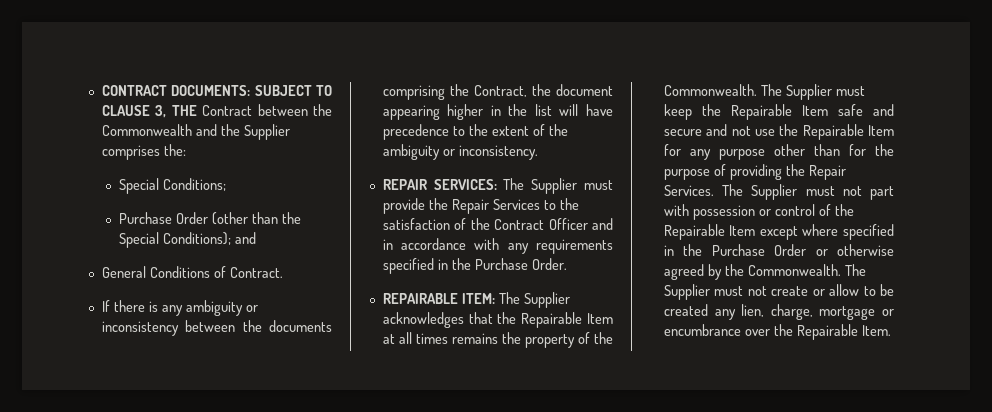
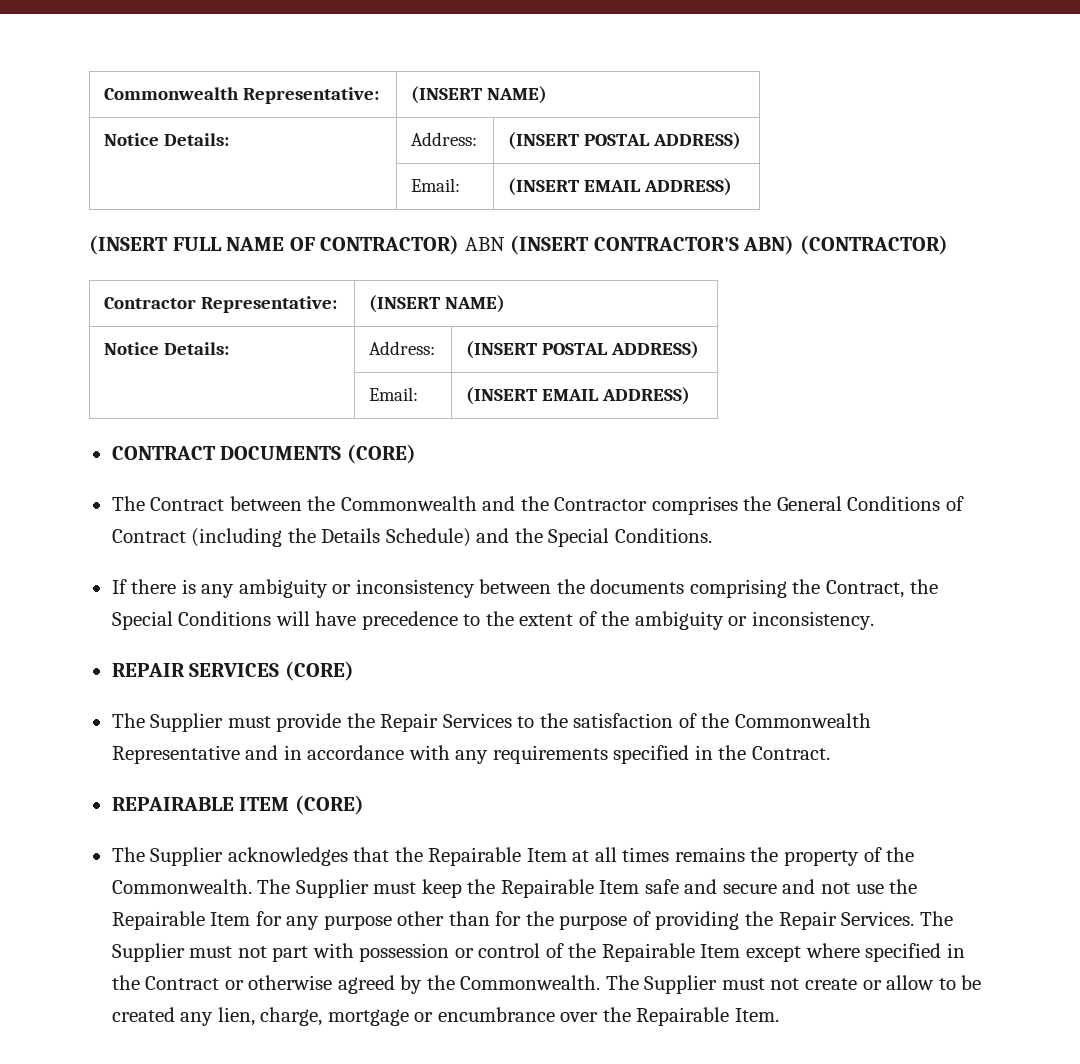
[101,85,332,96] [101,105,197,118] CONTRACT DOCUMENTS: SUBJECT TO CLAUSE 3, THE -> [103,87,379,104] [410,86,547,104] [103,133,229,146] [410,132,477,146] [507,132,741,150] [410,178,460,192] [507,178,732,196] [89,235,948,255] [103,296,337,313] [368,295,505,313] [103,342,229,355] [368,341,435,355] [465,341,699,359] [368,387,418,401] [465,387,690,405] [111,444,416,464] [111,496,145,511] Commonwealth Representative: | (INSERT NAME) // Notice Details: | Address: | (INSERT POSTAL ADDRESS) // | Email: | (INSERT EMAIL ADDRESS) // (INSERT FULL NAME OF CONTRACTOR) ABN (INSERT CONTRACTOR'S ABN) (CONTRACTOR) // Contractor Representative: | (INSERT NAME) // Notice Details: | Address: | (INSERT POSTAL ADDRESS) // | Email: | (INSERT EMAIL ADDRESS) // CONTRACT DOCUMENTS (CORE) // The
[243,124,290,140] [101,144,186,160] [118,178,226,194] [118,212,301,225] [118,232,256,248] [101,266,283,278] Supplier comprises the: // Special Conditions; // Purchase Order (other than the Special Conditions); and // General Conditions of Contract. -> [554,496,964,515] [111,528,712,547] Contractor comprises the General Conditions of Contract (including the Details Schedule) and the Special Conditions.
[556,84,613,96] [382,104,552,120] document appearing higher in the list -> [111,611,272,630] Special Conditions
[433,179,497,190] SERVICES: -> [189,661,354,681] SERVICES (CORE) //
[494,218,588,230] Contract Officer -> [734,713,871,728] [111,745,240,764] Commonwealth Representative
[474,258,567,270] Purchase Order. -> [751,746,830,760] Contract.
[461,293,495,304] ITEM: -> [239,795,364,815] ITEM (CORE) //
[711,244,807,256] Purchase Order -> [145,976,220,990] Contract

